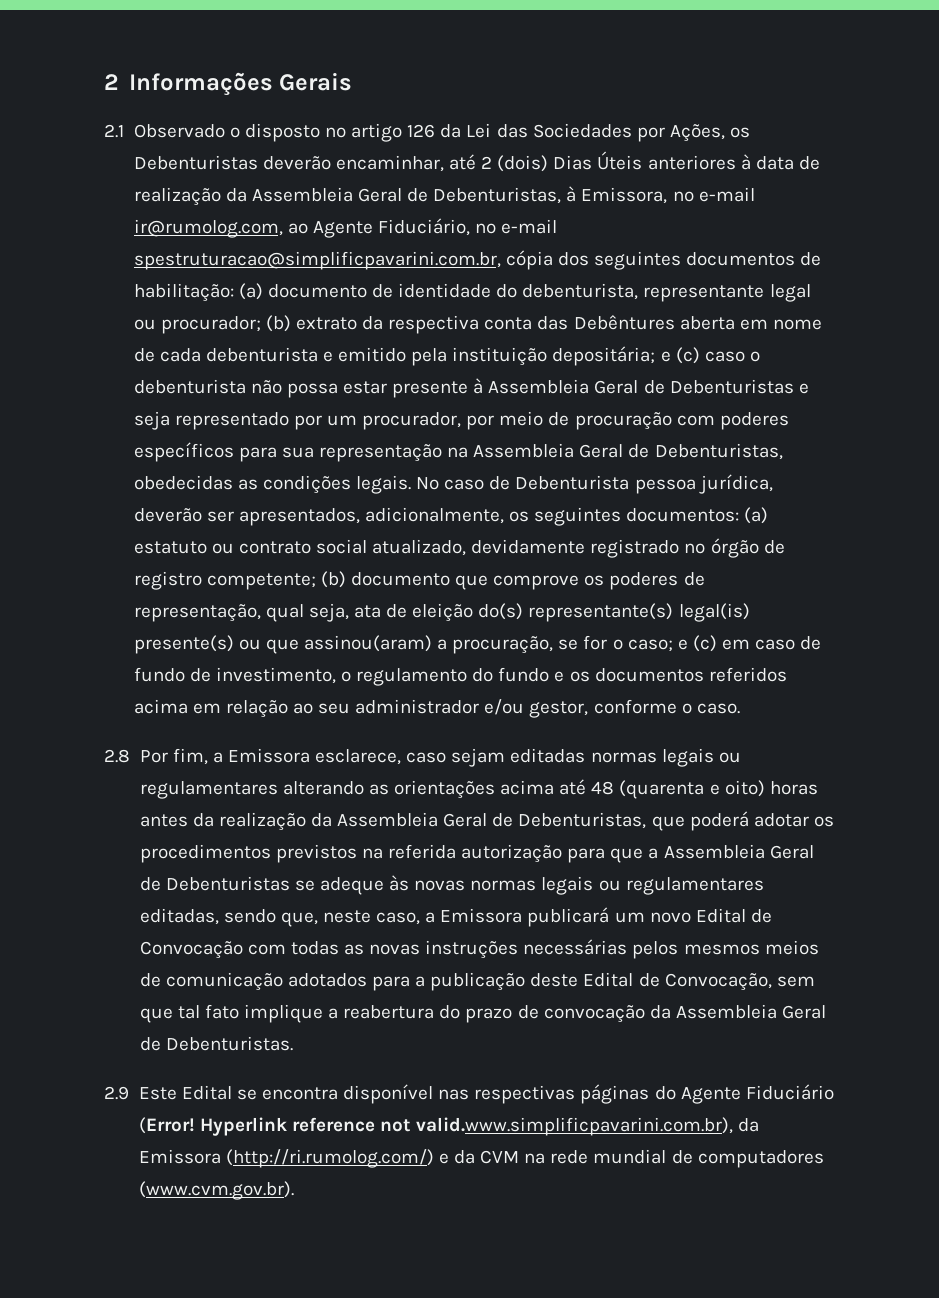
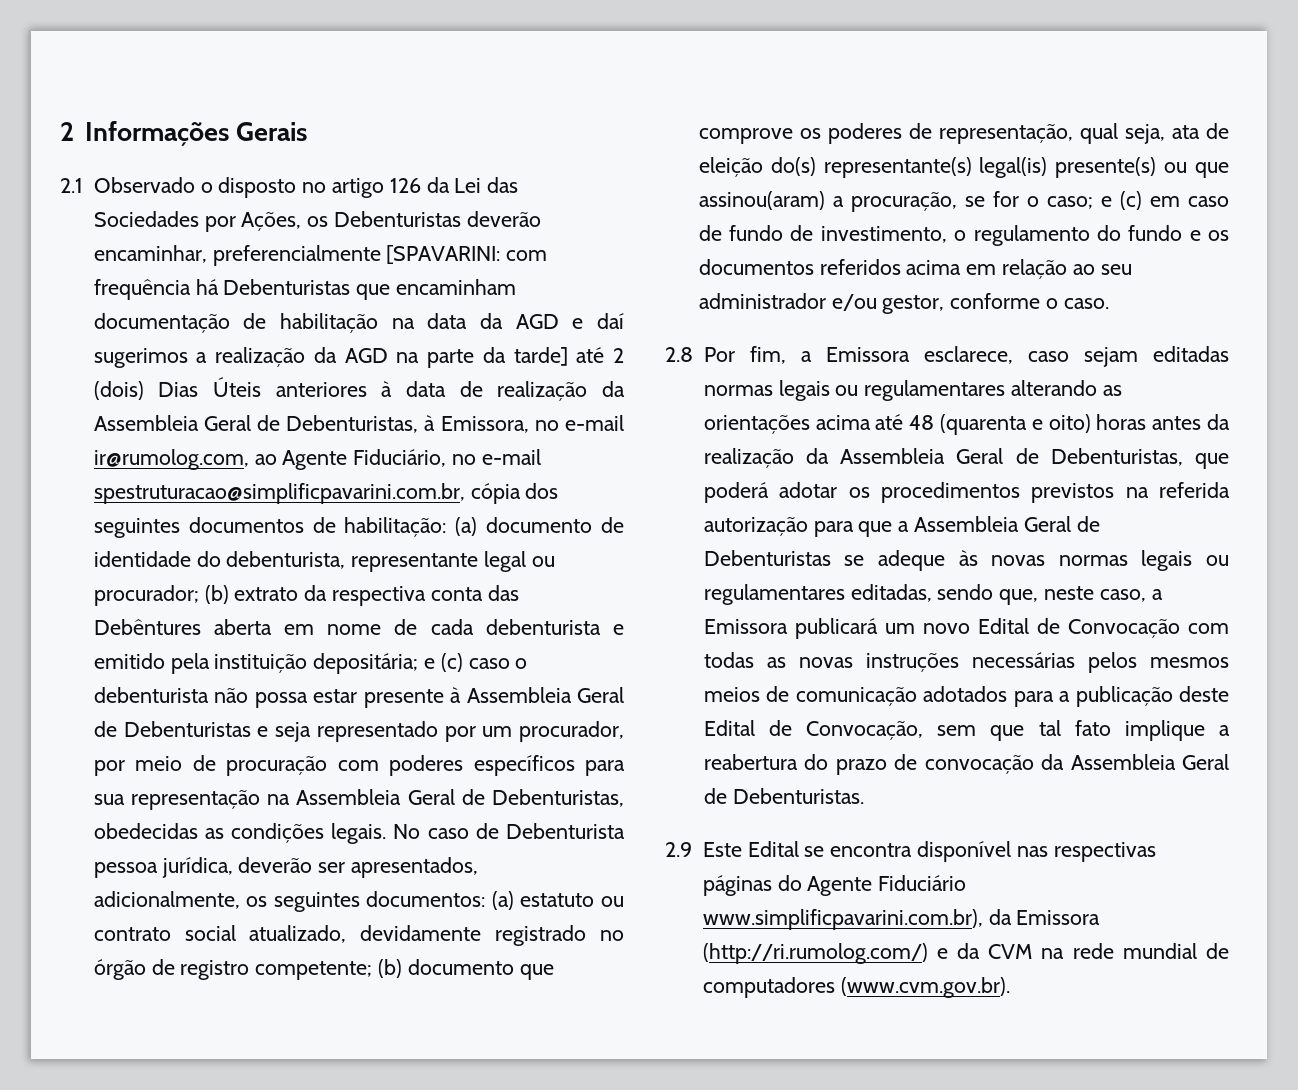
(444, 163) none -> [212,245,548,266] [93,279,516,300] [93,313,624,333] [93,347,568,368] preferencialmente [SPAVARINI: com frequência há Debenturistas que encaminham documentação de habilitação na data da AGD e daí sugerimos a realização da AGD na parte da tarde]
[138,1117,734,1136] (Error! Hyperlink reference not valid.www.simplificpavarini.com.br), -> [702,909,983,930] www.simplificpavarini.com.br),

